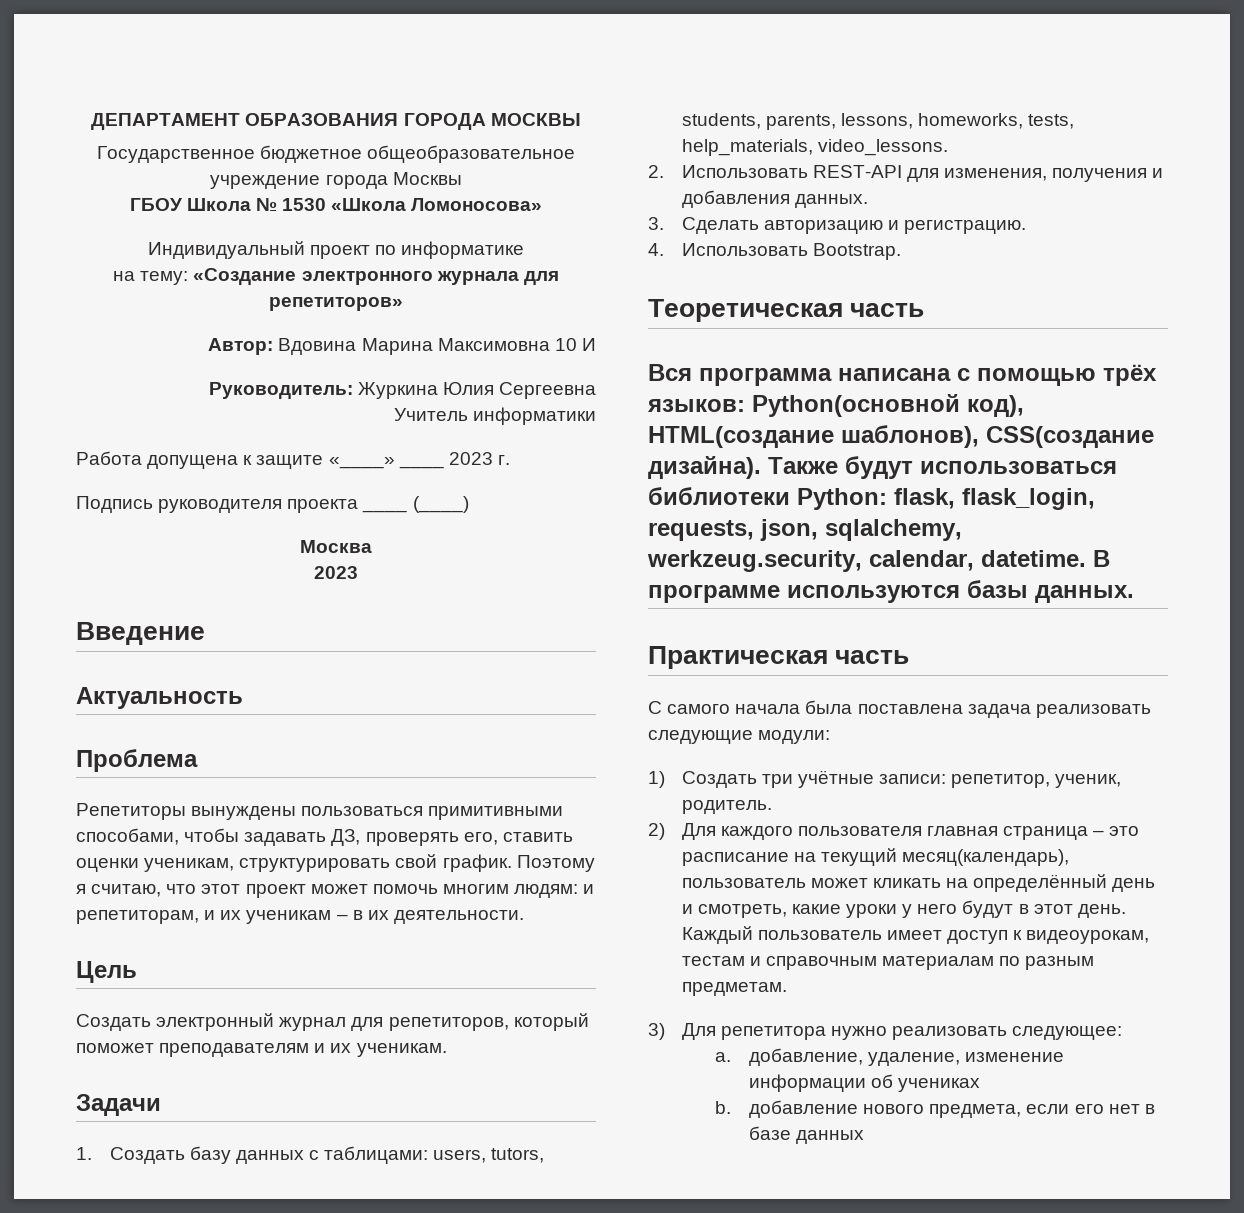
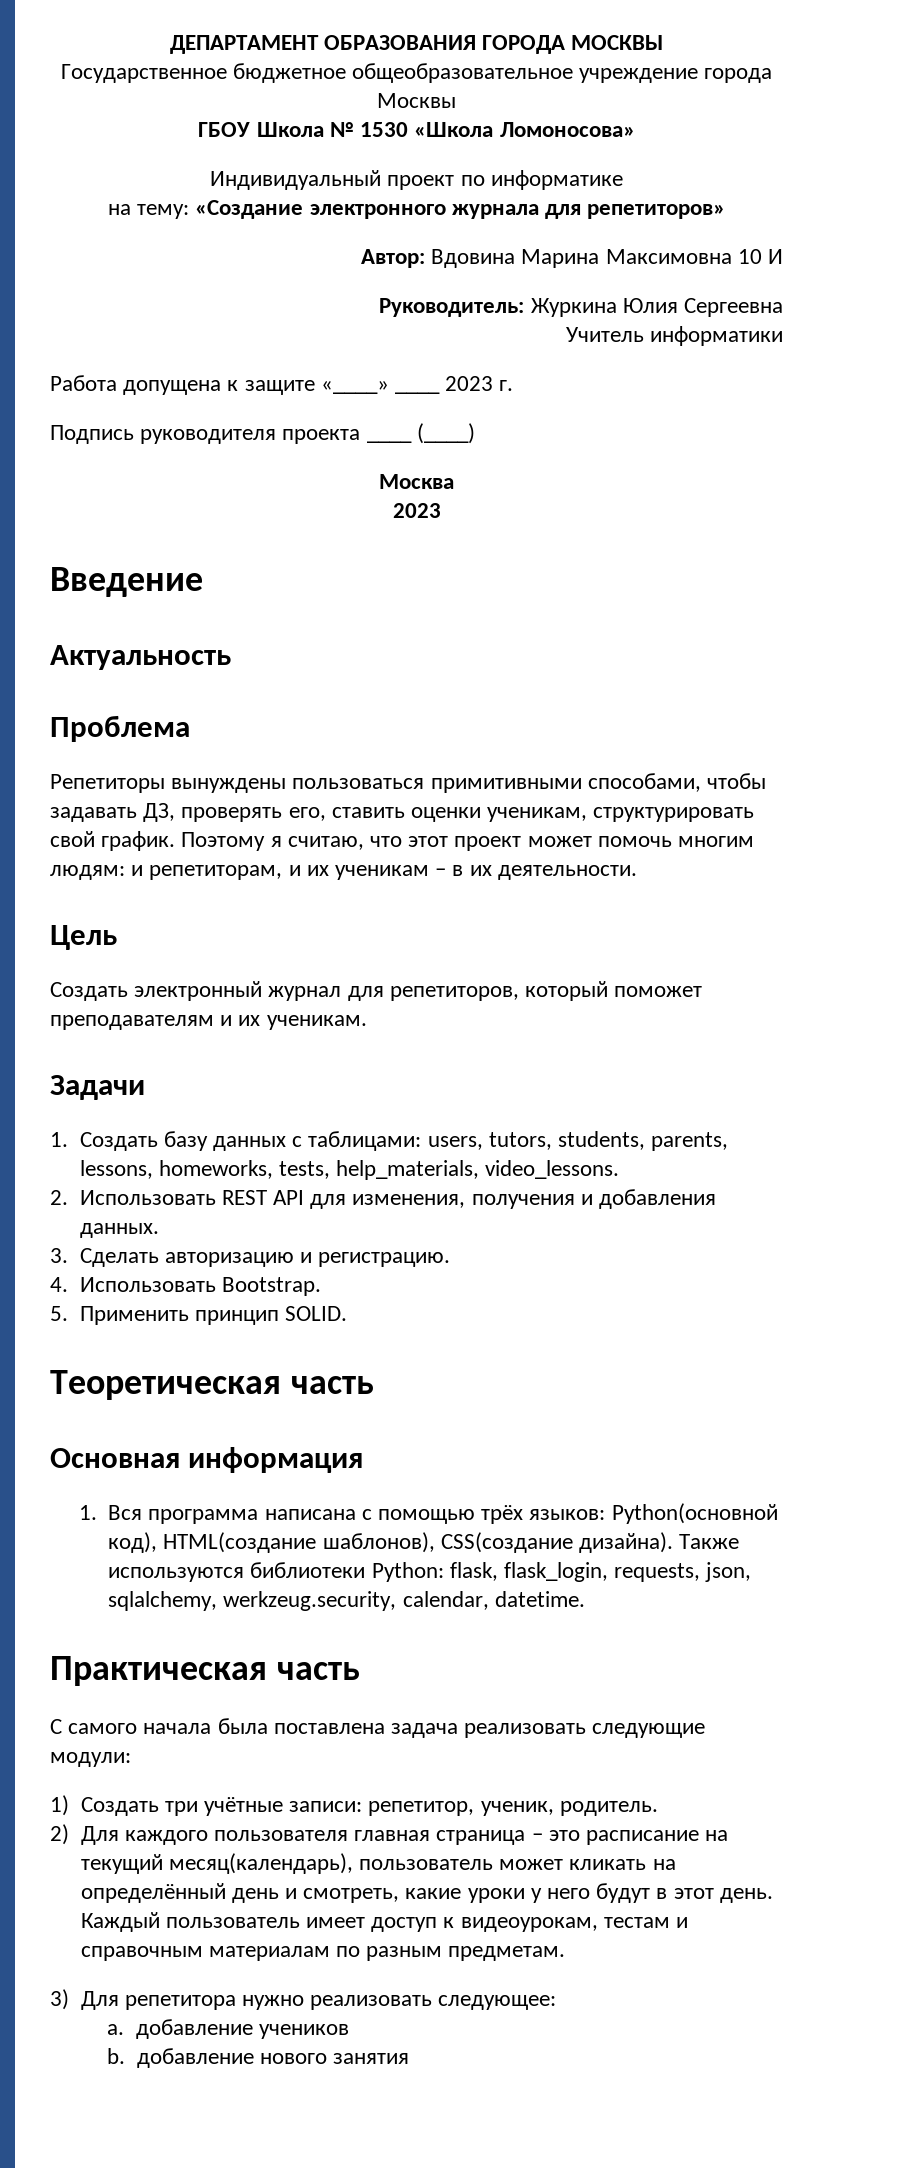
[812,165,902,178] REST-API -> [221,1190,304,1205] REST API
(901, 251) none -> [50,1306,347,1325] // 5. Применить принцип SOLID.
(925, 310) none -> [50,1447,364,1473] [78,1505,97,1520] Основная информация // 1.
[845,456,1117,479] будут использоваться -> [108,1567,245,1582] используются
[1093,550,1110,567] [648,580,1134,603] В программе используются базы данных. -> (585, 1599) none
[749,1048,1065,1066] [749,1074,981,1092] [715,1100,1155,1118] [749,1126,865,1144] добавление, удаление, изменение информации об учениках // b. добавление нового предмета, если его нет в базе данных -> [135,2019,350,2039] [107,2048,410,2068] добавление учеников // b. добавление нового занятия

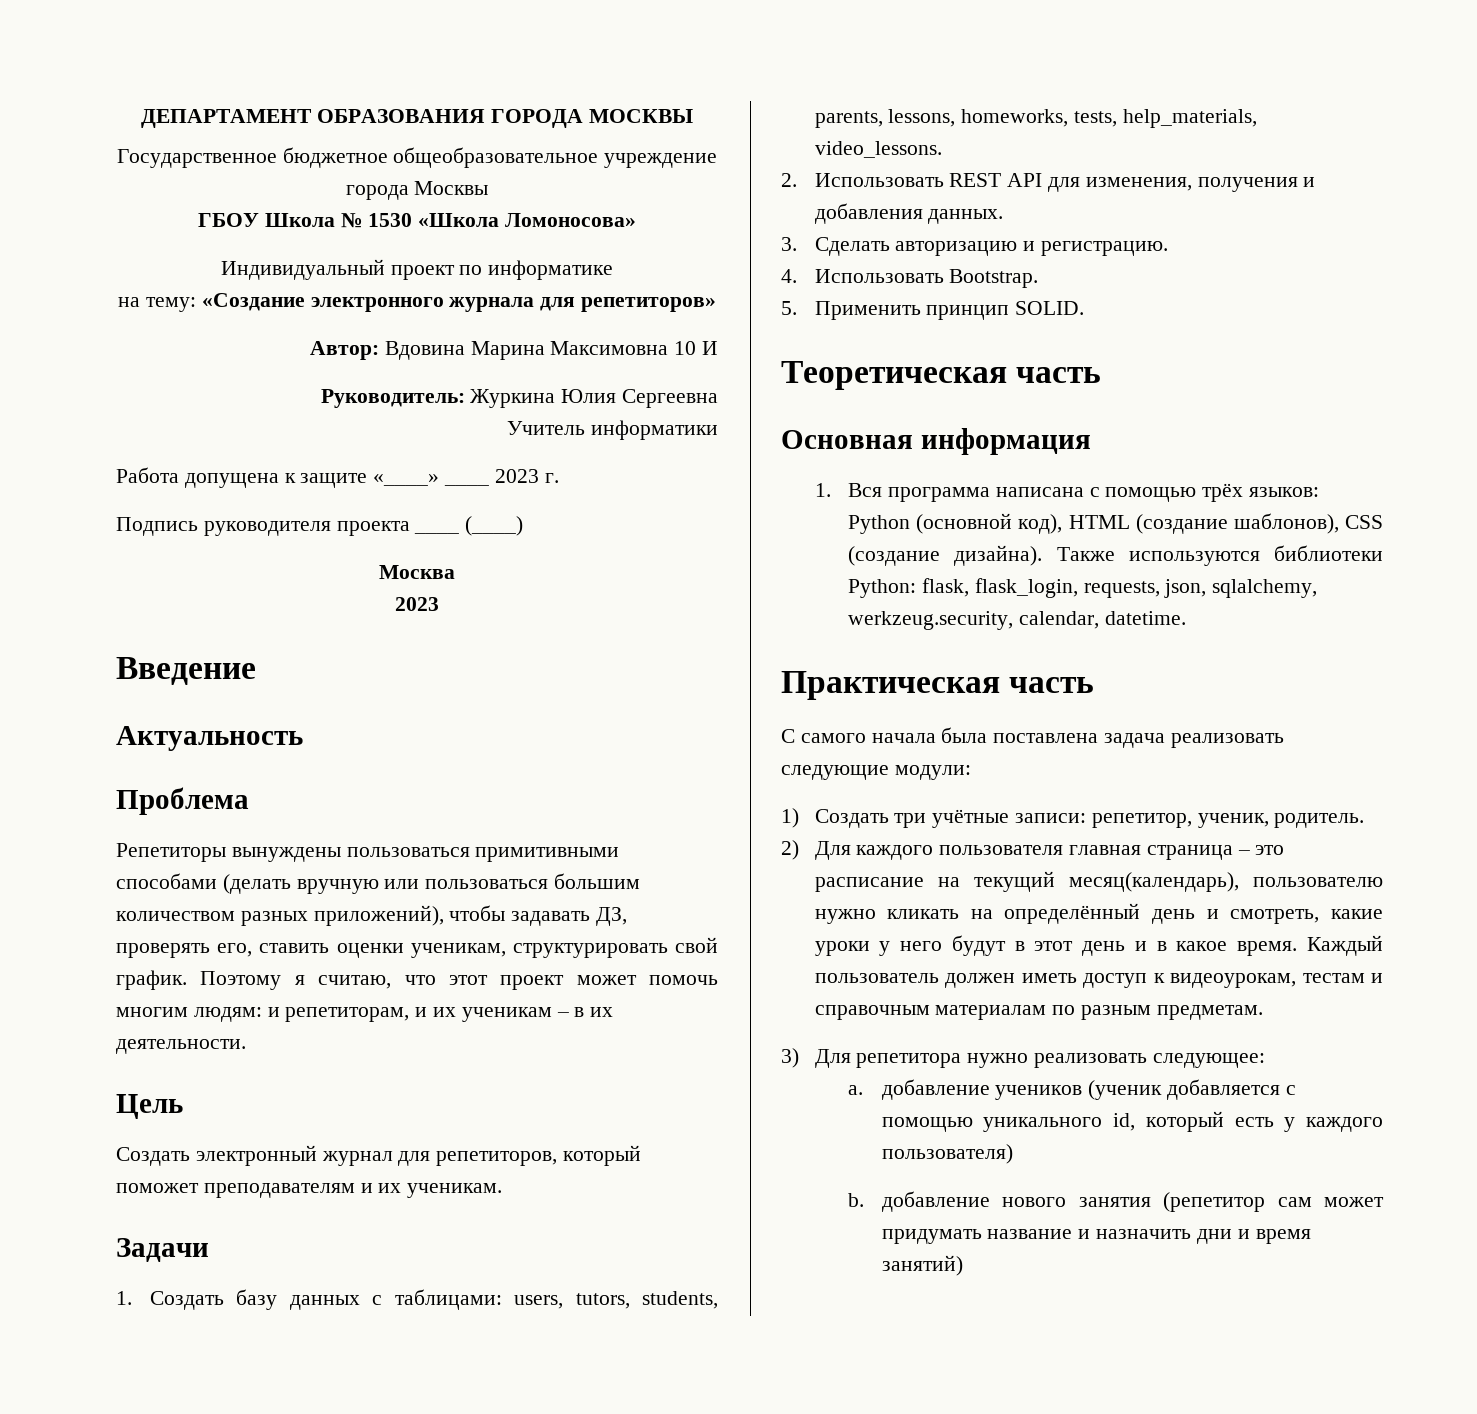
[587,773,701,792] способами, -> [116,873,641,894] [116,905,444,926] способами (делать вручную или пользоваться большим количеством разных приложений),
[611,1503,778,1524] [108,1532,573,1553] Python(основной код), HTML(создание шаблонов), CSS(создание -> [848,513,1383,534] [848,546,941,566] Python (основной код), HTML (создание шаблонов), CSS (создание
[358,1859,564,1870] пользователь может -> [1253,877,1383,887] [814,909,876,924] пользователю нужно
[719,1888,773,1903] [80,1912,365,1932] день. Каждый пользователь имеет -> [1082,935,1383,956] [814,973,1077,988] день и в какое время. Каждый пользователь должен иметь
[107,2048,410,2068] // b. добавление нового занятия -> [1088,1079,1296,1100] [881,1111,1383,1132] [881,1144,1013,1164] [848,1191,1384,1212] [881,1229,1311,1244] [881,1255,963,1276] (ученик добавляется с помощью уникального id, который есть у каждого пользователя) // b. добавление нового занятия (репетитор сам может придумать название и назначить дни и время занятий)

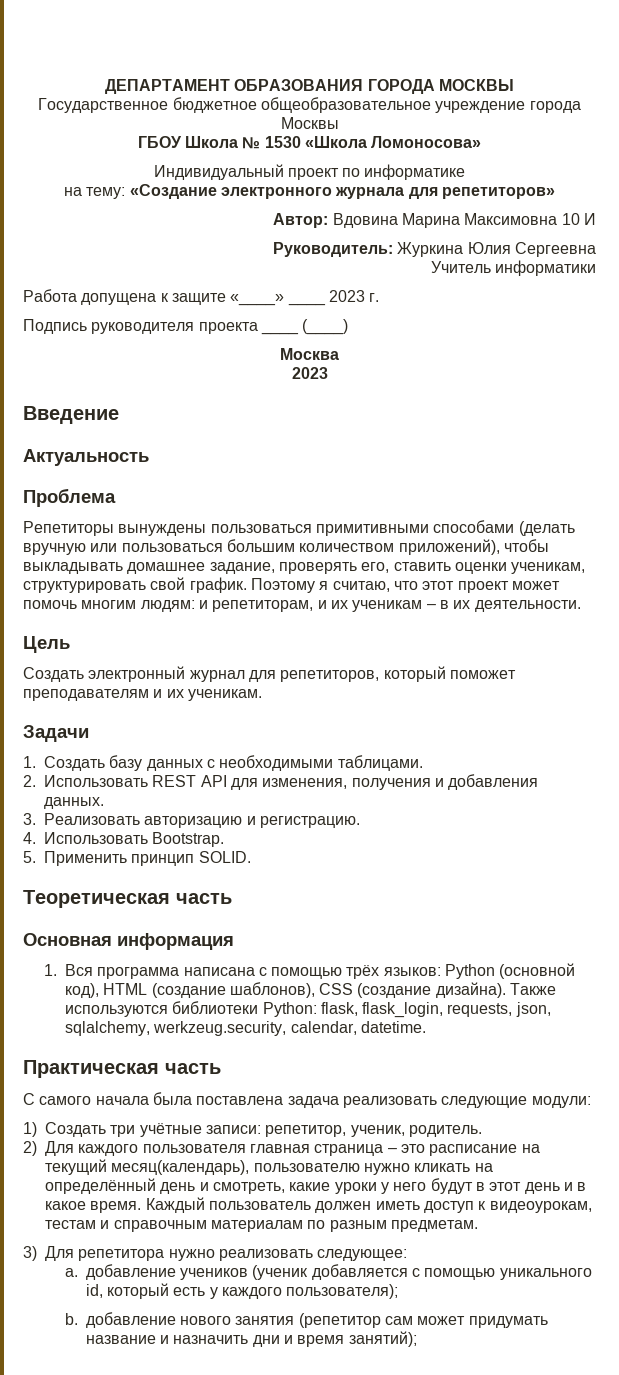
[240,911,308,926] разных -> (395, 547) none
[511,907,628,926] задавать ДЗ, -> [23,562,275,574] выкладывать домашнее задание,
[394,1289,719,1310] [814,109,1257,128] [814,141,942,158] таблицами: users, tutors, students, parents, lessons, homeworks, tests, help_materials, video_lessons. -> [219,755,423,771] необходимыми таблицами.
[814,237,890,256] Сделать -> [44,813,140,825] Реализовать
[881,1144,1013,1164] пользователя) -> [286,1284,399,1299] пользователя);
[881,1255,963,1276] занятий) -> [348,1331,417,1347] занятий);

